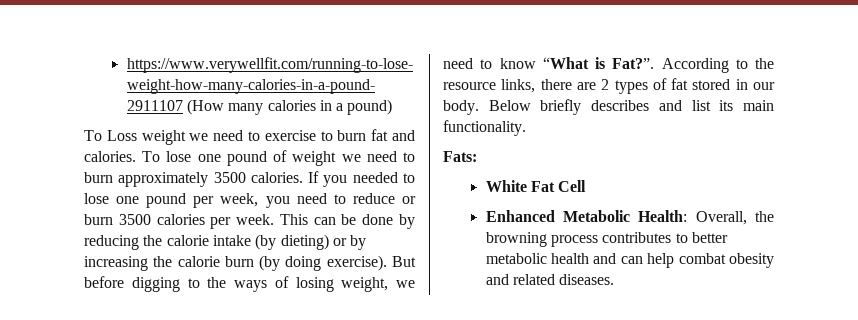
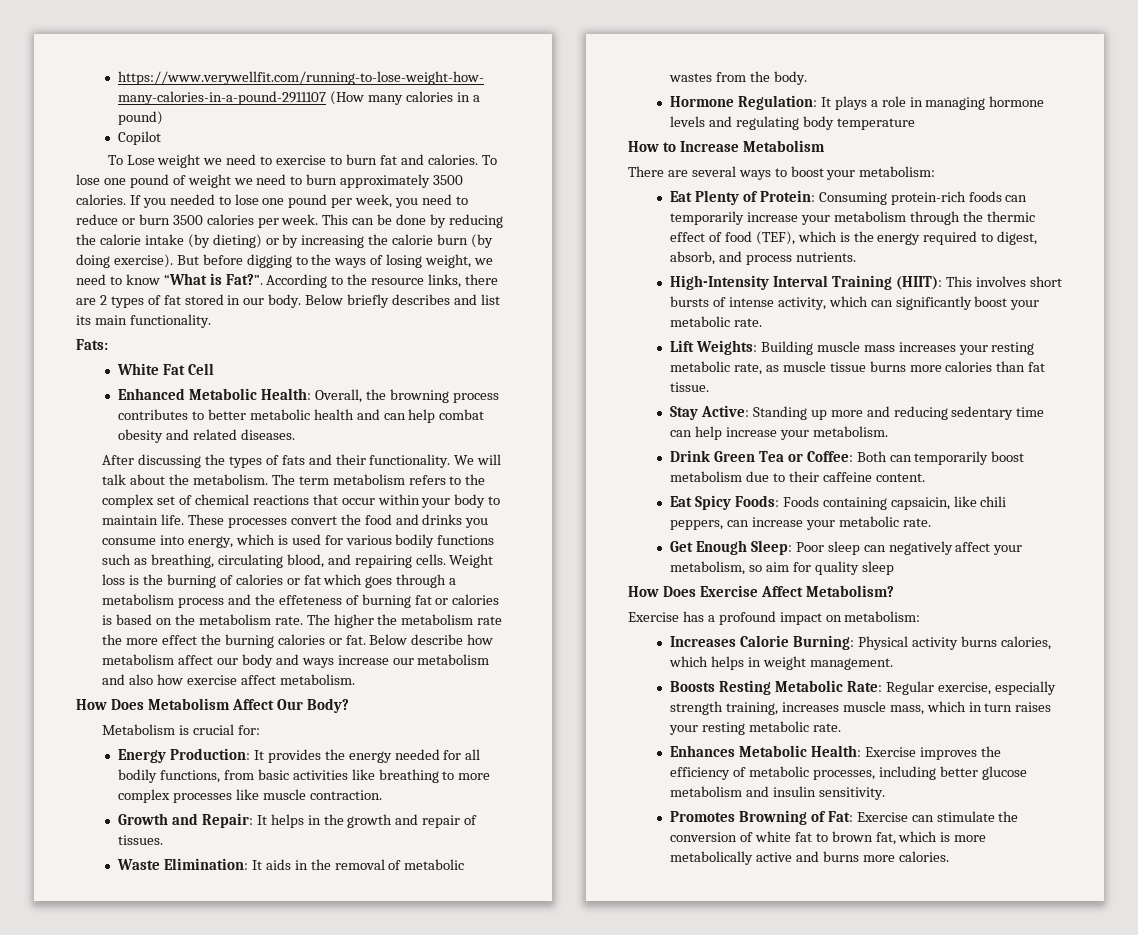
[84,130,137,141] // To Loss -> [118,131,162,145] [107,155,155,165] // Copilot // To Lose
(615, 279) none -> [102,454,502,468] [102,474,486,485] [102,494,501,508] [102,514,489,528] [102,534,495,548] [102,554,494,568] [102,574,457,588] [102,594,500,608] [102,614,503,628] [102,634,494,648] [102,654,490,668] [102,674,355,685] [76,698,349,713] [102,724,260,735] [118,748,481,763] [118,769,491,783] [118,789,382,803] [118,813,478,828] [118,835,164,845] [117,858,465,870] [669,71,807,85] [670,95,1045,110] [670,116,915,130] [628,140,825,152] [628,166,936,180] [670,190,1028,205] [670,211,1035,225] [670,231,1038,245] [670,251,856,265] [670,275,1062,290] [670,296,1040,310] [670,316,762,327] [670,340,1035,355] [670,361,1046,375] [670,382,710,392] [670,405,1045,420] [670,426,888,440] [670,450,1025,465] [670,471,925,482] [670,495,1007,510] [670,516,931,530] [670,540,1023,555] [670,561,894,575] [628,585,894,597] [628,611,921,625] [670,635,1051,650] [669,656,893,670] [670,680,1056,695] [670,701,1052,715] [669,721,841,735] [670,745,1001,760] [670,766,1027,780] [670,786,885,800] [670,810,1019,825] [670,831,987,845] [670,851,949,865] // After discussing the types of fats and their functionality. We will talk about the metabolism. The term metabolism refers to the complex set of chemical reactions that occur within your body to maintain life. These processes convert the food and drinks you consume into energy, which is used for various bodily functions such as breathing, circulating blood, and repairing cells. Weight loss is the burning of calories or fat which goes through a metabolism process and the effeteness of burning fat or calories is based on the metabolism rate. The higher the metabolism rate the more effect the burning calories or fat. Below describe how metabolism affect our body and ways increase our metabolism and also how exercise affect metabolism. // How Does Metabolism Affect Our Body? // Metabolism is crucial for: // Energy Production: It provides the energy needed for all bodily functions, from basic activities like breathing to more complex processes like muscle contraction. // Growth and Repair: It helps in the growth and repair of tissues. // Waste Elimination: It aids in the removal of metabolic wastes from the body. // Hormone Regulation: It plays a role in managing hormone levels and regulating body temperature // How to Increase Metabolism // There are several ways to boost your metabolism: // Eat Plenty of Protein: Consuming protein-rich foods can temporarily increase your metabolism through the thermic effect of food (TEF), which is the energy required to digest, absorb, and process nutrients. // High-Intensity Interval Training (HIIT): This involves short bursts of intense activity, which can significantly boost your metabolic rate. // Lift Weights: Building muscle mass increases your resting metabolic rate, as muscle tissue burns more calories than fat tissue. // Stay Active: Standing up more and reducing sedentary time can help increase your metabolism. // Drink Green Tea or Coffee: Both can temporarily boost metabolism due to their caffeine content. // Eat Spicy Foods: Foods containing capsaicin, like chili peppers, can increase your metabolic rate. // Get Enough Sleep: Poor sleep can negatively affect your metabolism, so aim for quality sleep // How Does Exercise Affect Metabolism? // Exercise has a profound impact on metabolism: // Increases Calorie Burning: Physical activity burns calories, which helps in weight management. // Boosts Resting Metabolic Rate: Regular exercise, especially strength training, increases muscle mass, which in turn raises your resting metabolic rate. // Enhances Metabolic Health: Exercise improves the efficiency of metabolic processes, including better glucose metabolism and insulin sensitivity. // Promotes Browning of Fat: Exercise can stimulate the conversion of white fat to brown fat, which is more metabolically active and burns more calories.

